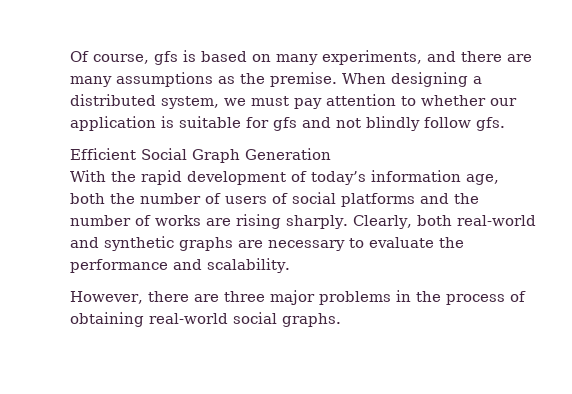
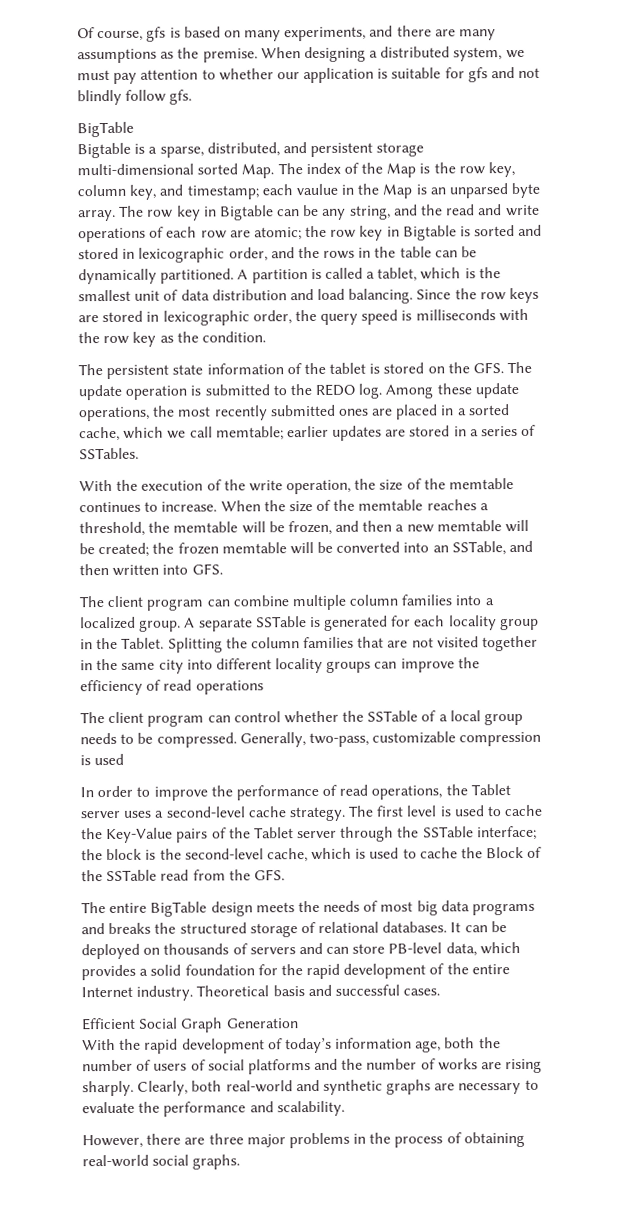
(505, 124) none -> [77,121,134,138] [77,142,425,159] [77,162,516,179] [77,182,541,200] [78,204,540,222] [78,224,543,243] [78,246,478,263] [78,267,501,285] [78,287,540,304] [78,308,529,326] [78,331,266,347] [78,361,533,380] [78,382,519,401] [79,404,510,422] [79,424,537,442] [79,447,139,460] [79,478,515,495] [79,499,489,513] [79,519,530,537] [79,540,534,558] [79,563,223,576] [79,594,494,611] [80,615,539,632] [80,635,539,653] [80,657,480,674] [80,679,264,696] [80,710,524,727] [80,731,542,748] [80,753,125,766] [80,784,511,801] [80,804,544,822] [81,825,537,844] [81,846,543,863] [81,869,285,882] [81,900,536,917] [81,921,507,938] [81,941,521,960] [81,963,510,981] [81,984,441,1001] // BigTable // Bigtable is a sparse, distributed, and persistent storage multi-dimensional sorted Map. The index of the Map is the row key, column key, and timestamp; each vaulue in the Map is an unparsed byte array. The row key in Bigtable can be any string, and the read and write operations of each row are atomic; the row key in Bigtable is sorted and stored in lexicographic order, and the rows in the table can be dynamically partitioned. A partition is called a tablet, which is the smallest unit of data distribution and load balancing. Since the row keys are stored in lexicographic order, the query speed is milliseconds with the row key as the condition. // The persistent state information of the tablet is stored on the GFS. The update operation is submitted to the REDO log. Among these update operations, the most recently submitted ones are placed in a sorted cache, which we call memtable; earlier updates are stored in a series of SSTables. // With the execution of the write operation, the size of the memtable continues to increase. When the size of the memtable reaches a threshold, the memtable will be frozen, and then a new memtable will be created; the frozen memtable will be converted into an SSTable, and then written into GFS. // The client program can combine multiple column families into a localized group. A separate SSTable is generated for each locality group in the Tablet. Splitting the column families that are not visited together in the same city into different locality groups can improve the efficiency of read operations // The client program can control whether the SSTable of a local group needs to be compressed. Generally, two-pass, customizable compression is used // In order to improve the performance of read operations, the Tablet server uses a second-level cache strategy. The first level is used to cache the Key-Value pairs of the Tablet server through the SSTable interface; the block is the second-level cache, which is used to cache the Block of the SSTable read from the GFS. // The entire BigTable design meets the needs of most big data programs and breaks the structured storage of relational databases. It can be deployed on thousands of servers and can store PB-level data, which provides a solid foundation for the rapid development of the entire Internet industry. Theoretical basis and successful cases.

